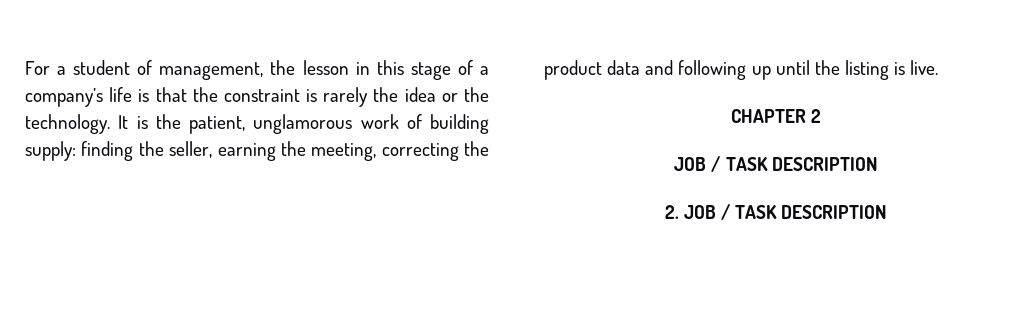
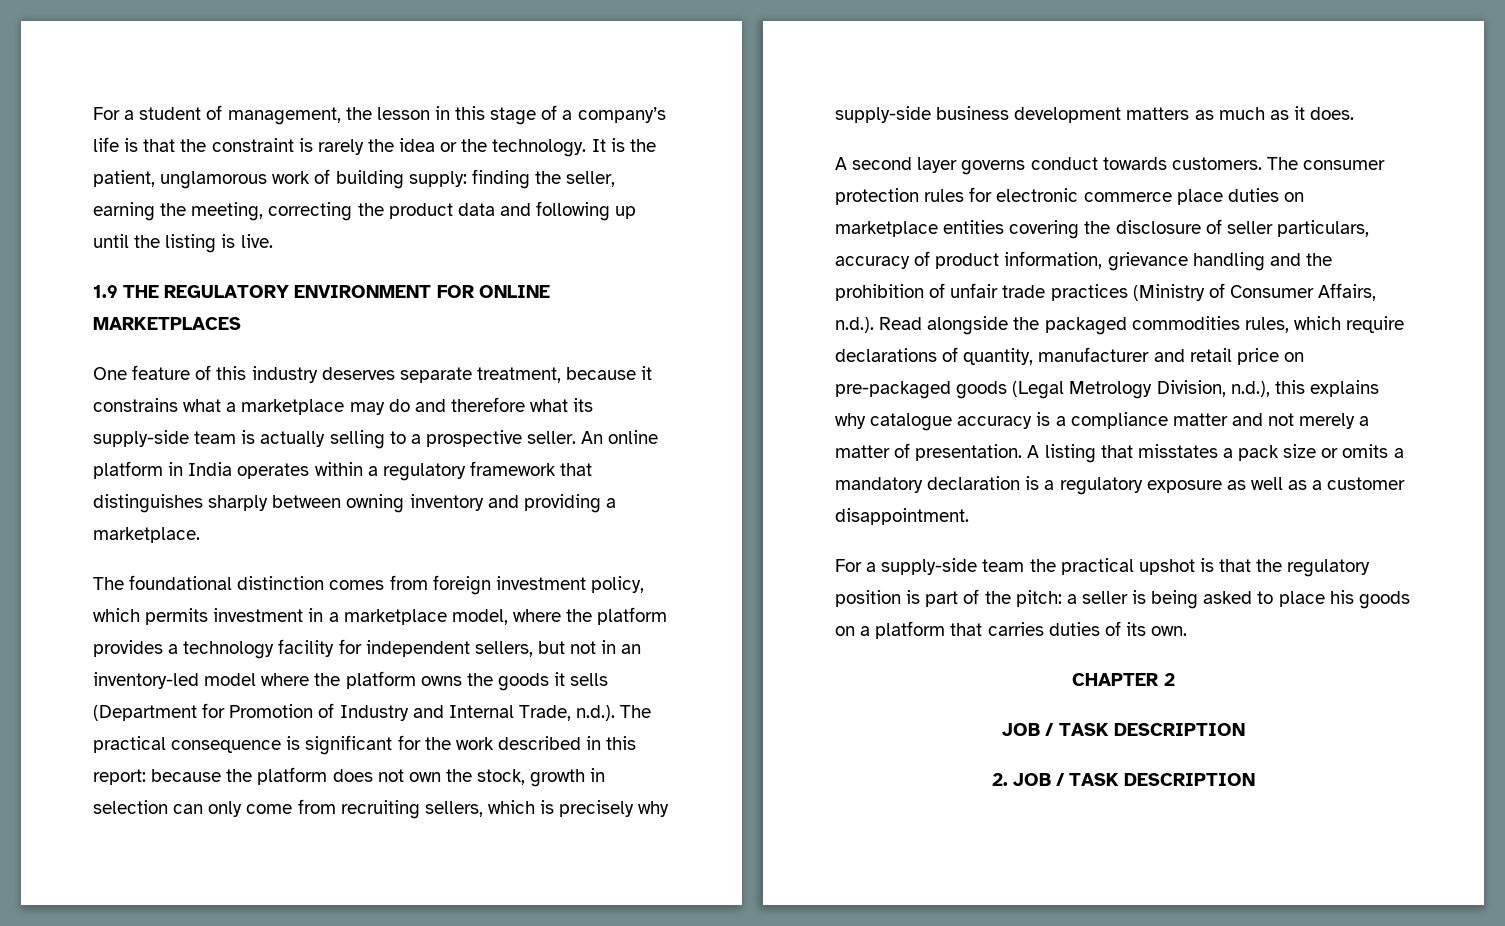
(939, 67) none -> [93,285,550,298] [93,317,241,330] [93,365,653,383] [93,397,594,415] [93,430,659,449] [93,461,593,481] [93,494,616,513] [93,527,200,543] [93,575,644,595] [93,607,668,625] [93,639,642,659] [93,671,609,691] [93,703,652,721] [93,735,637,755] [93,767,606,787] [93,799,670,819] [835,106,1355,123] [835,157,1386,175] [835,187,1304,205] [835,219,1369,239] [835,251,1332,271] [835,283,1377,301] [835,316,1405,335] [835,347,1304,365] [835,380,1379,399] [835,412,1370,431] [835,443,1404,463] [835,476,1406,495] [835,508,969,525] [835,558,1371,577] [835,589,1410,609] [835,621,1188,639] // 1.9 THE REGULATORY ENVIRONMENT FOR ONLINE MARKETPLACES // One feature of this industry deserves separate treatment, because it constrains what a marketplace may do and therefore what its supply-side team is actually selling to a prospective seller. An online platform in India operates within a regulatory framework that distinguishes sharply between owning inventory and providing a marketplace. // The foundational distinction comes from foreign investment policy, which permits investment in a marketplace model, where the platform provides a technology facility for independent sellers, but not in an inventory-led model where the platform owns the goods it sells (Department for Promotion of Industry and Internal Trade, n.d.). The practical consequence is significant for the work described in this report: because the platform does not own the stock, growth in selection can only come from recruiting sellers, which is precisely why supply-side business development matters as much as it does. // A second layer governs conduct towards customers. The consumer protection rules for electronic commerce place duties on marketplace entities covering the disclosure of seller particulars, accuracy of product information, grievance handling and the prohibition of unfair trade practices (Ministry of Consumer Affairs, n.d.). Read alongside the packaged commodities rules, which require declarations of quantity, manufacturer and retail price on pre-packaged goods (Legal Metrology Division, n.d.), this explains why catalogue accuracy is a compliance matter and not merely a matter of presentation. A listing that misstates a pack size or omits a mandatory declaration is a regulatory exposure as well as a customer disappointment. // For a supply-side team the practical upshot is that the regulatory position is part of the pitch: a seller is being asked to place his goods on a platform that carries duties of its own.

